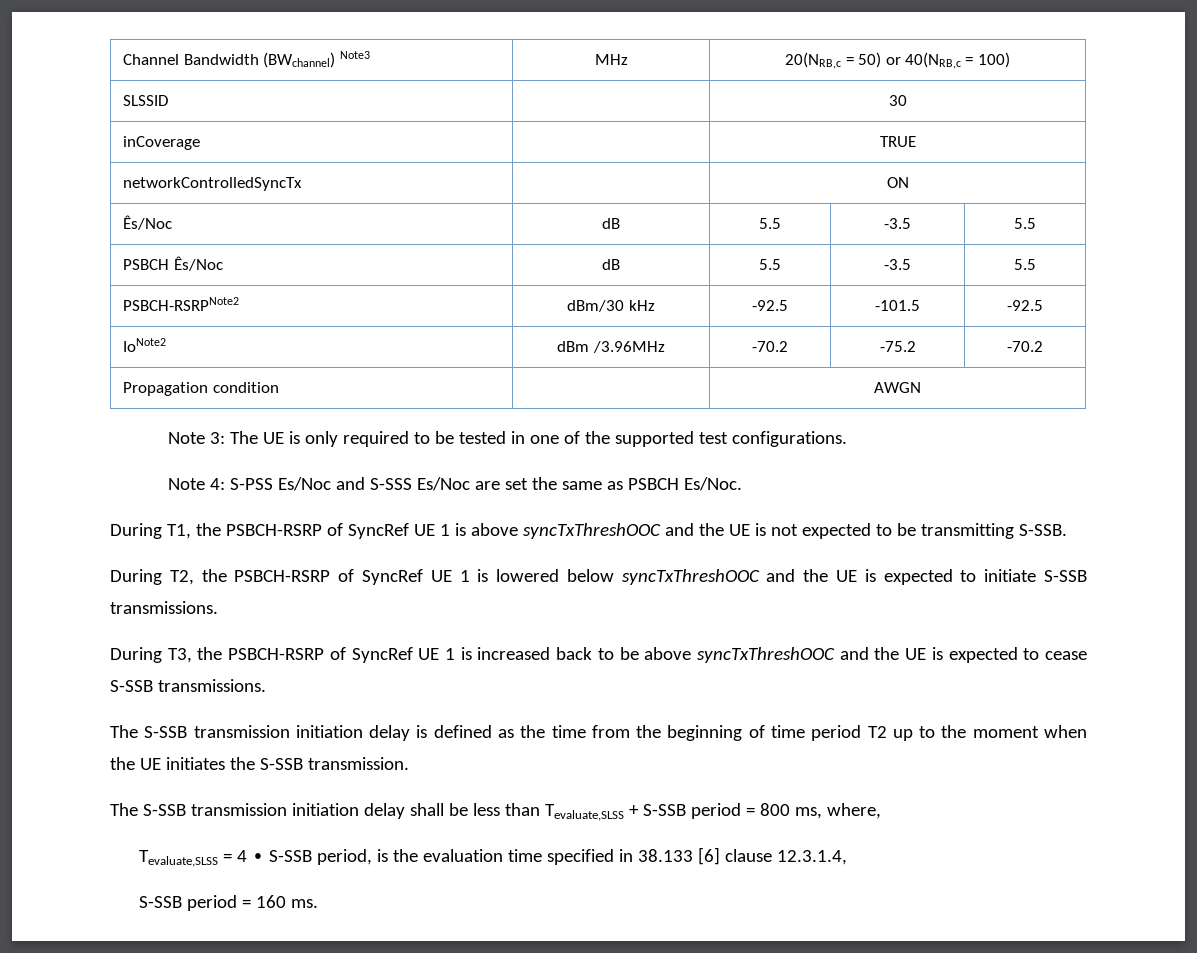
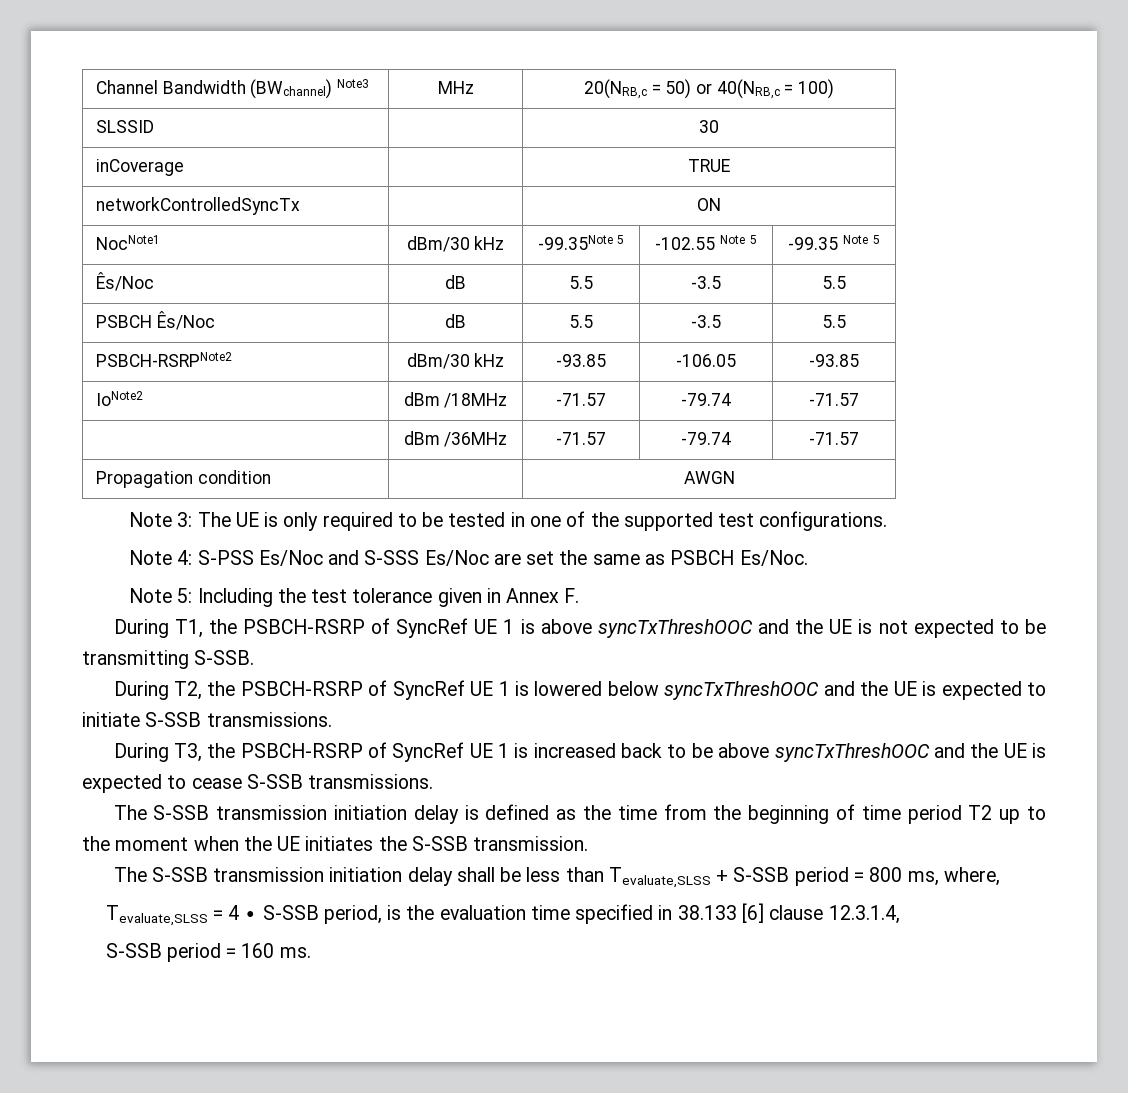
(909, 182) none -> [95,235,160,250] [406,236,505,252] [537,235,625,250] [655,235,757,250] [788,235,880,250] // NocNote1 | dBm/30 kHz | -99.35Note 5 | -102.55 Note 5 | -99.35 Note 5
[752,300,788,311] [875,300,920,311] [1007,300,1043,311] -92.5 | -101.5 | -92.5 -> [556,354,606,367] [676,354,736,367] [809,354,859,367] -93.85 | -106.05 | -93.85
[592,341,665,353] [752,341,788,352] [879,341,916,352] [1007,341,1043,352] /3.96MHz | -70.2 | -75.2 | -70.2 -> [444,393,508,408] [556,393,606,406] [681,393,731,406] [809,393,859,406] [403,431,508,447] [556,432,606,445] [681,432,731,445] [809,432,859,445] /18MHz | -71.57 | -79.74 | -71.57 // | dBm /36MHz | -71.57 | -79.74 | -71.57
(742, 484) none -> [129,588,580,607] // Note 5: Including the test tolerance given in Annex F.

